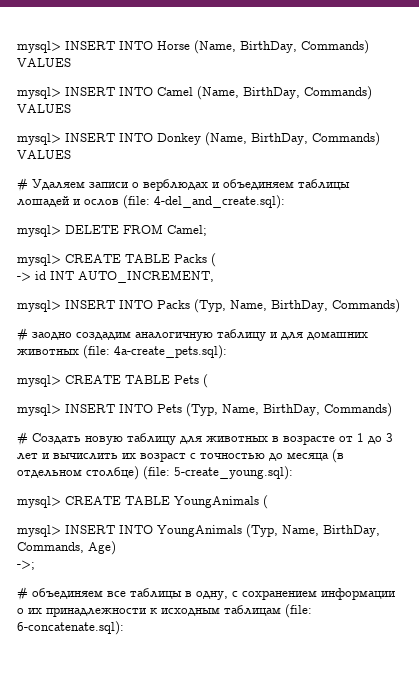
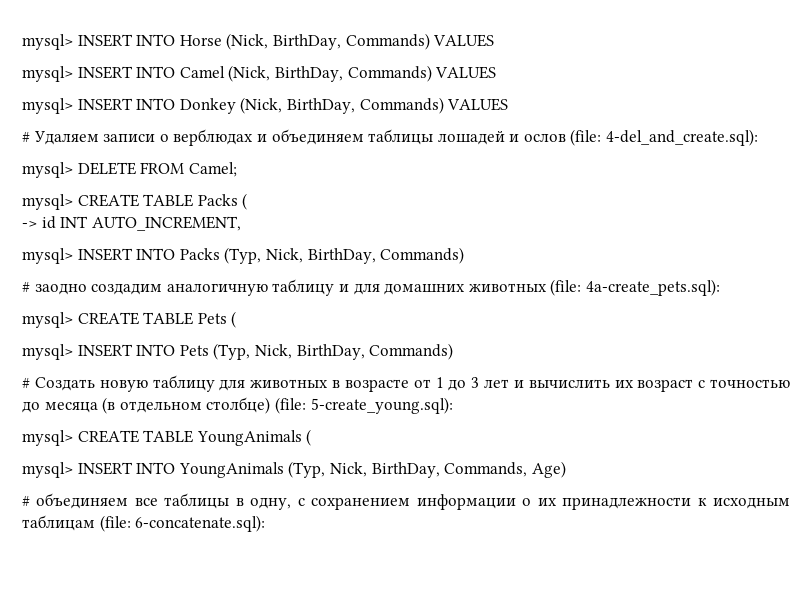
[194,40,236,54] (Name, -> [226,33,269,50] (Nick,
[197,86,239,100] (Name, -> [228,65,271,82] (Nick,
[205,132,247,146] (Name, -> [240,97,283,114] (Nick,
[230,300,267,311] Name, -> [265,248,303,263] Nick,
[222,404,259,415] Name, -> [254,344,292,359] Nick,
[282,525,319,536] Name, -> [329,462,367,477] Nick,
[17,560,35,570] // ->; -> (566, 469) none

